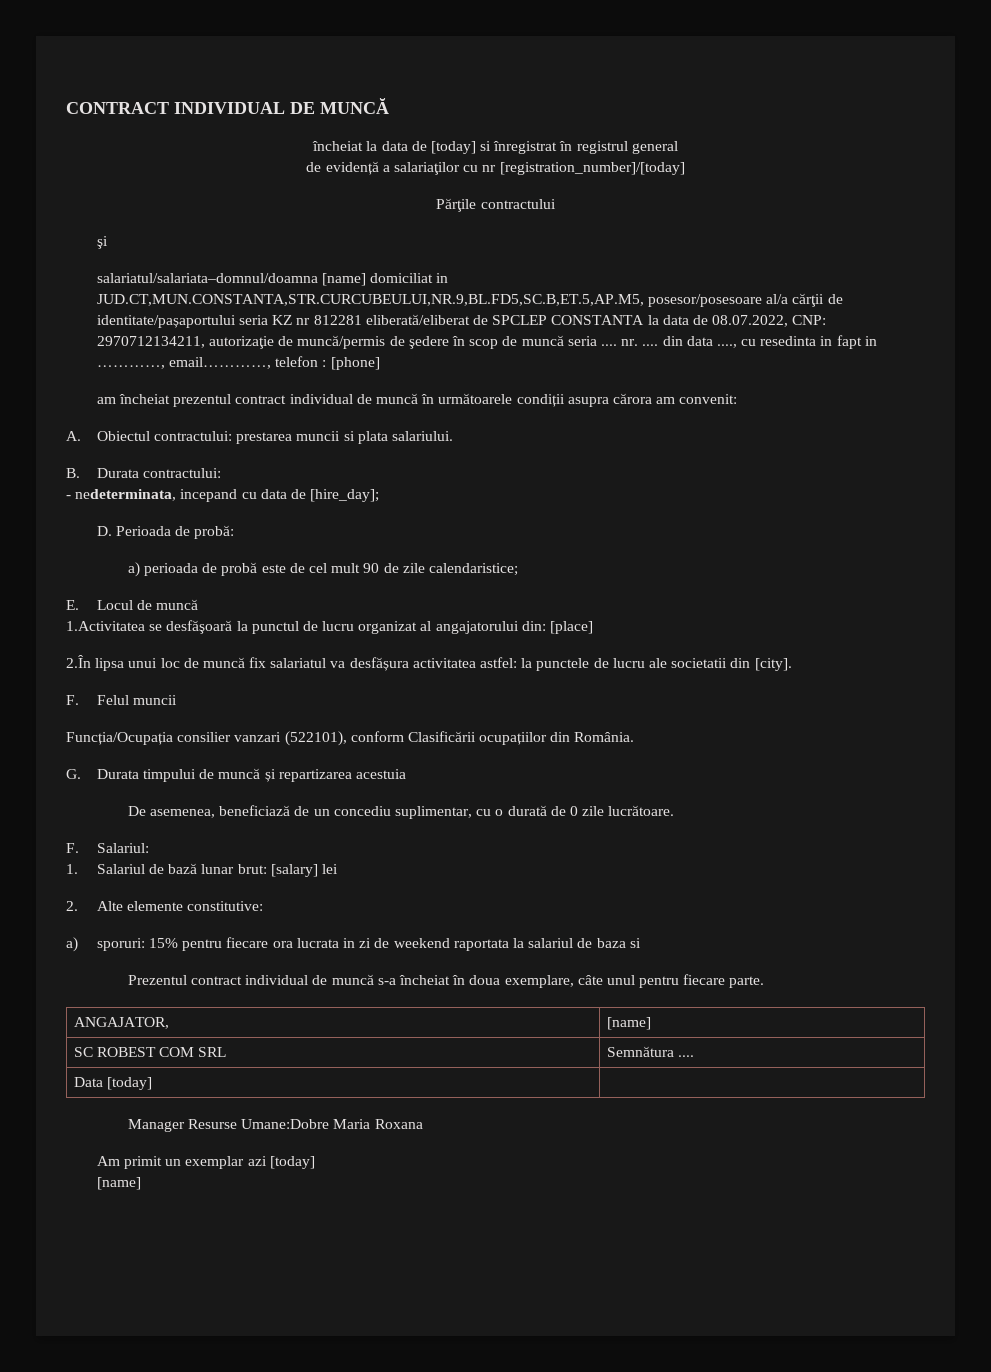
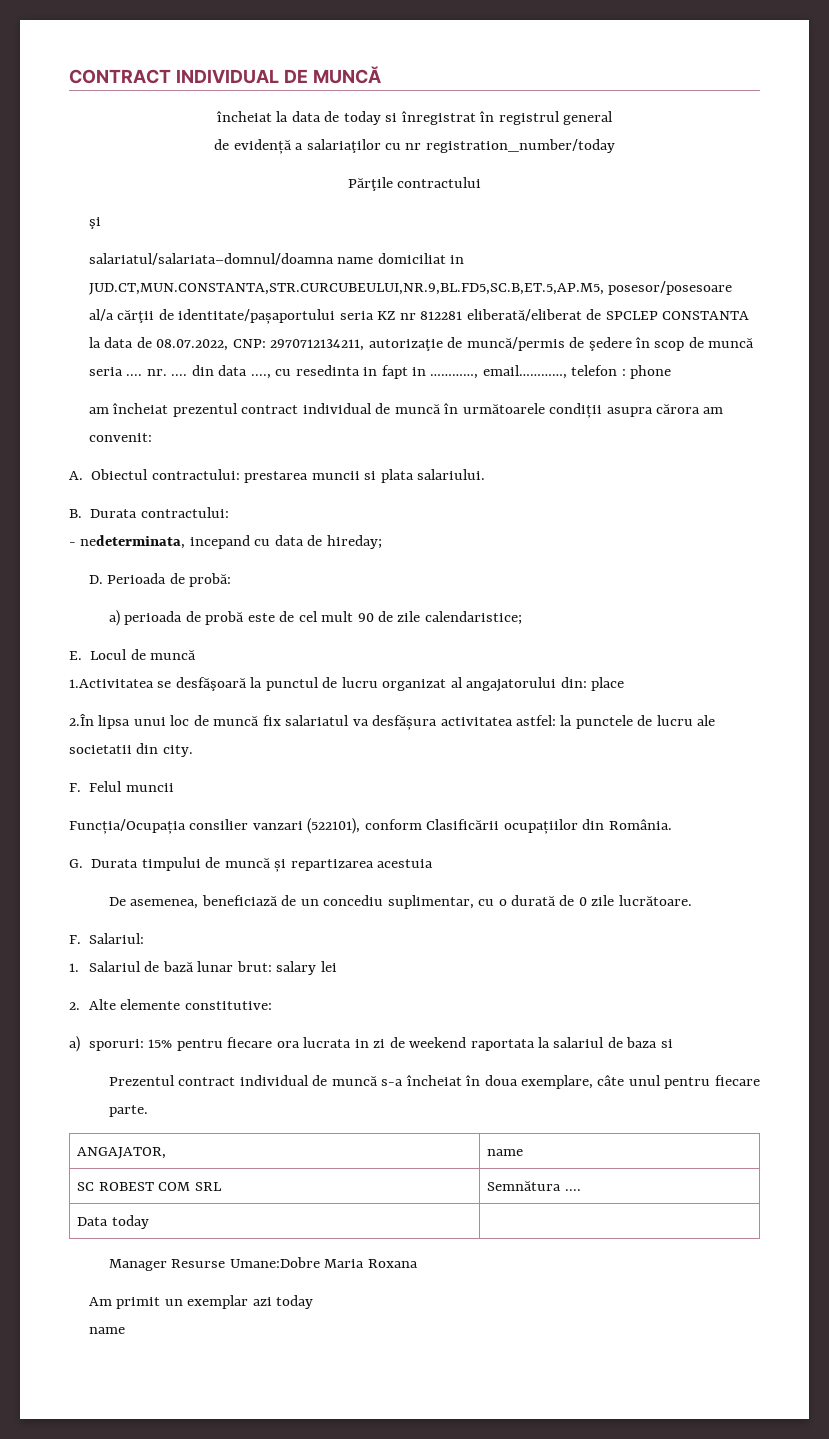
[430,141,476,154] [today] -> [343,111,381,125] today
[499,162,685,175] [registration_number]/[today] -> [425,139,615,153] registration_number/today
[322,273,367,286] [name] -> [337,257,374,264] name
[330,357,380,370] [phone] -> [630,365,672,379] phone
[310,489,380,502] [hire_day]; -> [326,535,382,549] hireday;
[550,621,594,634] [place] -> [591,677,625,691] place
[754,658,792,671] [city]. -> [162,745,193,757] city.
[270,864,318,877] [salary] -> [276,961,317,975] salary
[606,1017,651,1030] [name] -> [487,1149,524,1156] name
[107,1077,153,1090] [today] -> [111,1215,149,1229] today
[269,1156,315,1169] [96,1177,141,1190] [today] // [name] -> [276,1295,314,1309] [88,1327,125,1334] today // name

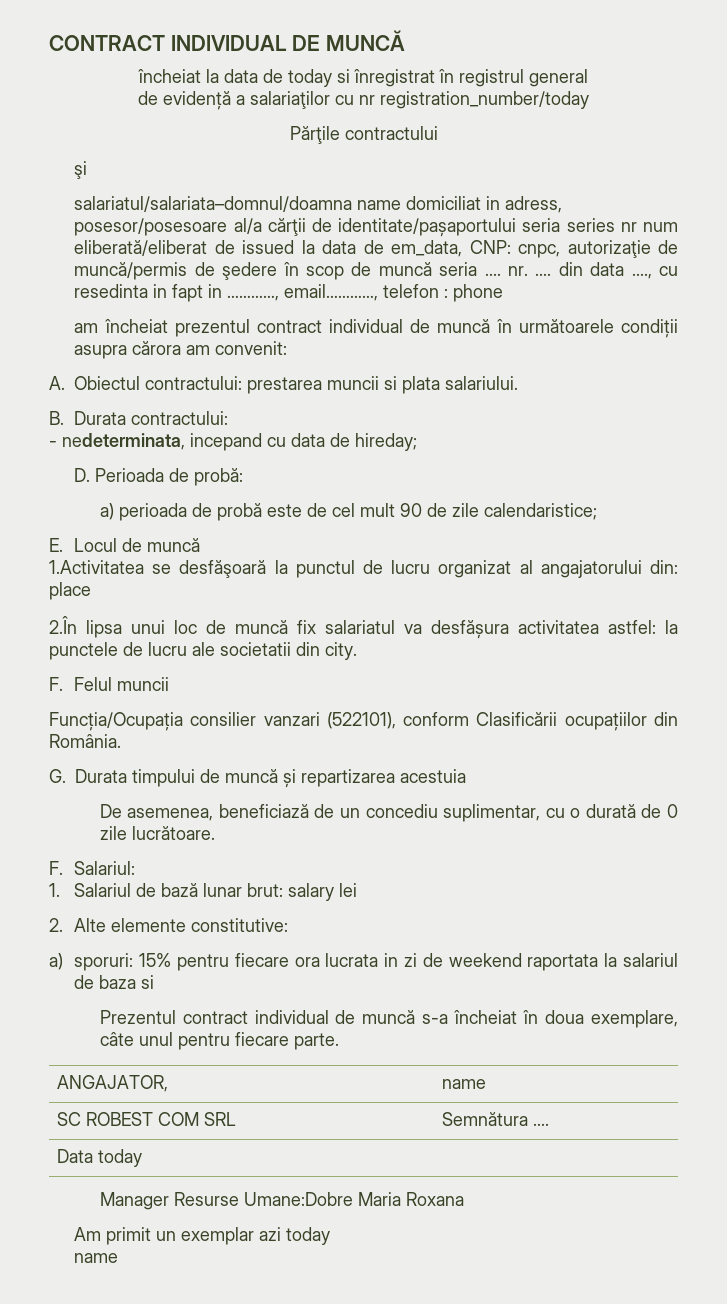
[88,283,604,295] JUD.CT,MUN.CONSTANTA,STR.CURCUBEULUI,NR.9,BL.FD5,SC.B,ET.5,AP.M5, -> [505,196,563,213] adress,
[377,309,749,321] [88,337,365,351] KZ nr 812281 eliberată/eliberat de SPCLEP CONSTANTA la data de 08.07.2022, CNP: 2970712134211, -> [566,218,678,232] [74,240,561,258] series nr num eliberată/eliberat de issued la data de em_data, CNP: cnpc,

